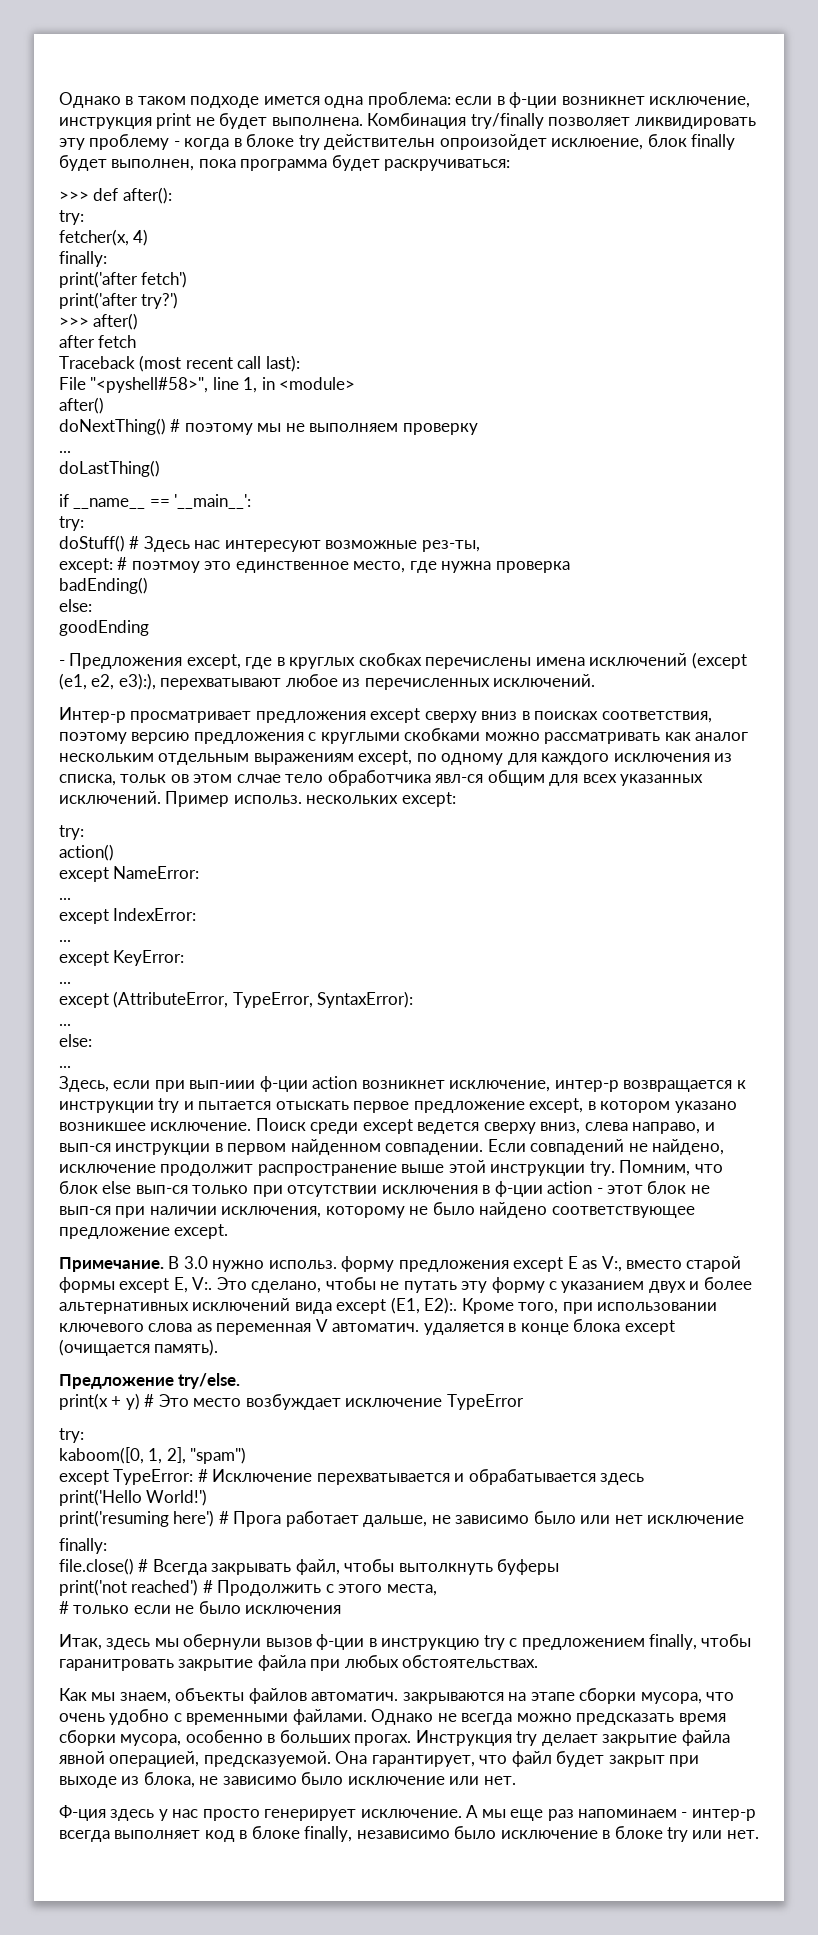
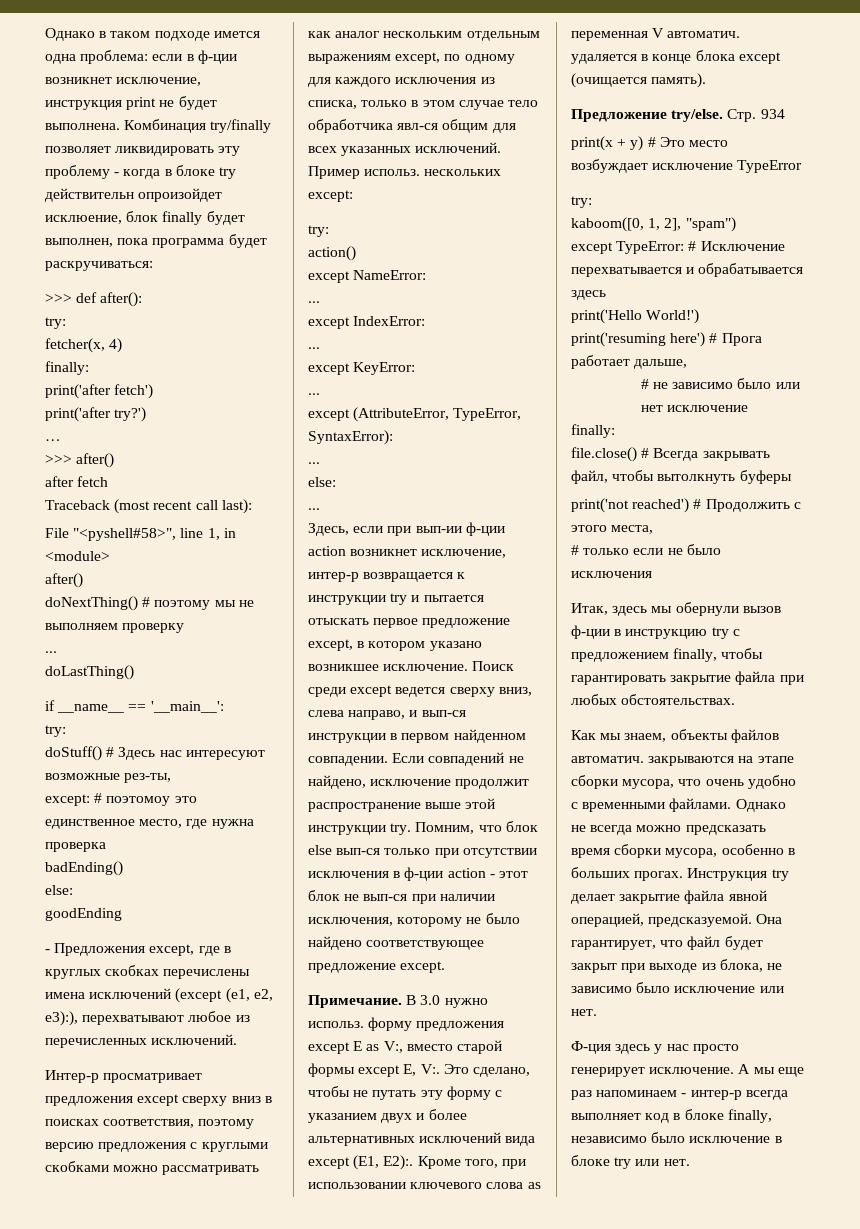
(179, 300) none -> [45,439,61,441] // …
[131,561,200,573] поэтмоу -> [106,796,171,806] поэтомоу
[120,774,281,783] тольк ов этом слчае -> [361,100,504,110] только в этом случае
[189,1080,256,1089] вып-иии -> [415,526,462,533] вып-ии
(241, 1381) none -> [727,109,785,122] Стр. 934
(428, 1521) none -> [640,379,649,389] // #
[59,1659,174,1671] гаранитровать -> [571,675,666,685] гарантировать

